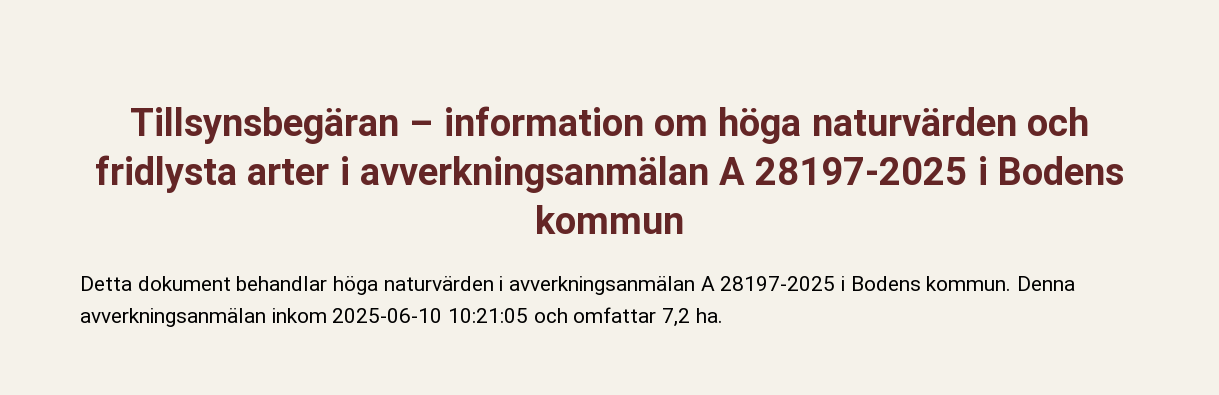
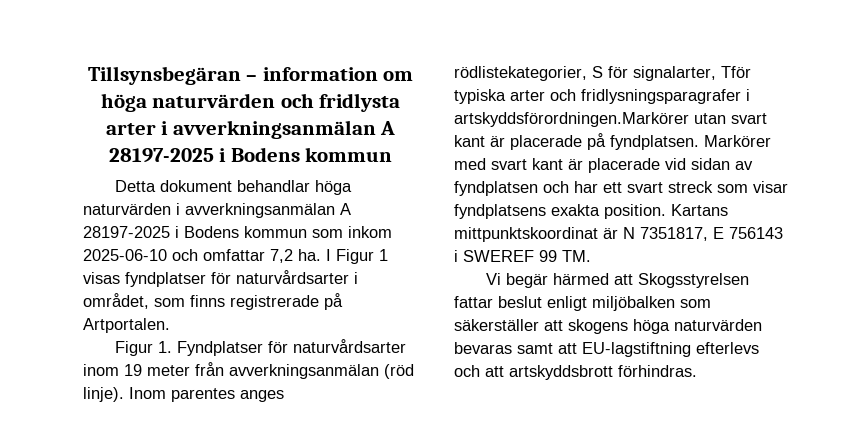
[926,276,1076,291] [80,308,266,327] kommun. Denna avverkningsanmälan -> [244,226,343,238] kommun som
[448,308,529,323] 10:21:05 -> (167, 255) none
(723, 315) none -> [326,249,388,264] [83,270,358,287] [83,293,343,310] [83,318,170,333] [115,339,407,356] [83,362,414,379] [83,387,284,402] [454,66,751,81] [454,89,750,104] [454,112,767,127] [454,133,771,150] [454,158,753,173] [454,181,788,196] [454,204,728,219] [454,227,783,242] [454,250,591,262] [486,273,750,288] [454,296,711,311] [454,319,762,334] [454,342,759,357] [454,365,697,380] I Figur 1 visas fyndplatser för naturvårdsarter i området, som finns registrerade på Artportalen. // Figur 1. Fyndplatser för naturvårdsarter inom 19 meter från avverkningsanmälan (röd linje). Inom parentes anges rödlistekategorier, S för signalarter, Tför typiska arter och fridlysningsparagrafer i artskyddsförordningen.Markörer utan svart kant är placerade på fyndplatsen. Markörer med svart kant är placerade vid sidan av fyndplatsen och har ett svart streck som visar fyndplatsens exakta position. Kartans mittpunktskoordinat är N 7351817, E 756143 i SWEREF 99 TM. // Vi begär härmed att Skogsstyrelsen fattar beslut enligt miljöbalken som säkerställer att skogens höga naturvärden bevaras samt att EU-lagstiftning efterlevs och att artskyddsbrott förhindras.

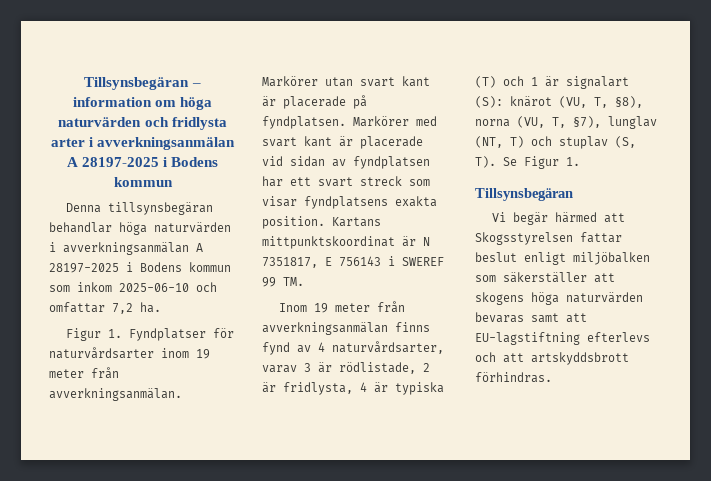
[115,180,233,192] Detta dokument -> [66,202,214,215] Denna tillsynsbegäran
[326,249,388,264] [83,270,358,287] [83,293,343,310] [83,318,170,333] I Figur 1 visas fyndplatser för naturvårdsarter i området, som finns registrerade på Artportalen. -> (161, 307) none
[229,364,414,379] [83,387,284,402] [454,66,751,81] [454,89,750,104] [454,112,689,127] avverkningsanmälan (röd linje). Inom parentes anges rödlistekategorier, S för signalarter, Tför typiska arter och fridlysningsparagrafer i artskyddsförordningen.Markörer -> [49,388,182,401] [262,76,318,87] avverkningsanmälan. Markörer
[543,181,569,193] och -> (430, 162) none
(591, 256) none -> [279,301,406,313] [262,322,430,335] [262,341,444,355] [262,362,430,374] [262,382,444,395] [475,76,629,89] [475,96,643,108] [475,116,657,129] [475,136,636,149] [475,156,580,169] [475,188,573,201] // Inom 19 meter från avverkningsanmälan finns fynd av 4 naturvårdsarter, varav 3 är rödlistade, 2 är fridlysta, 4 är typiska (T) och 1 är signalart (S): knärot (VU, T, §8), norna (VU, T, §7), lunglav (NT, T) och stuplav (S, T). Se Figur 1. // Tillsynsbegäran

